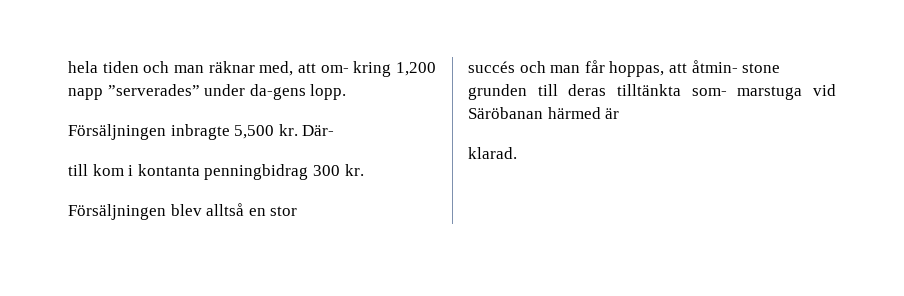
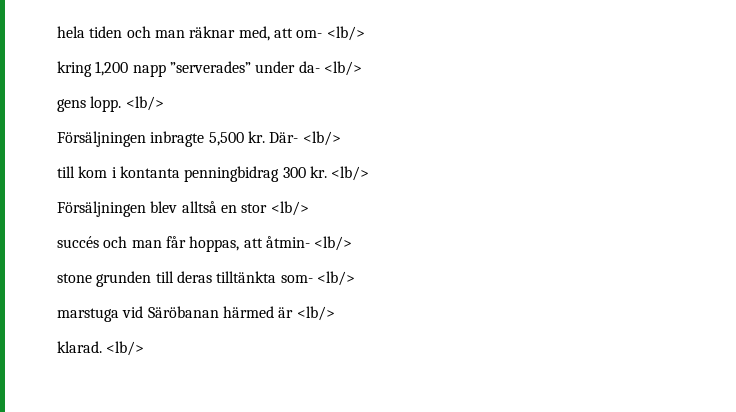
(349, 69) none -> [326,26,365,41] <lb/> //
[249,84,306,100] da-gens -> [298,61,362,76] [57,99,86,112] da- <lb/> // gens
(347, 92) none -> [125,96,164,111] <lb/>
(335, 130) none -> [302,131,341,146] <lb/>
(364, 170) none -> [331,166,370,181] <lb/>
(298, 211) none -> [270,201,309,216] <lb/>
(738, 66) none -> [314,236,353,251] <lb/> //
(727, 92) none -> [316,271,355,286] <lb/> //
(620, 113) none -> [296,306,335,321] <lb/>
(517, 153) none -> [106,341,145,356] <lb/>

